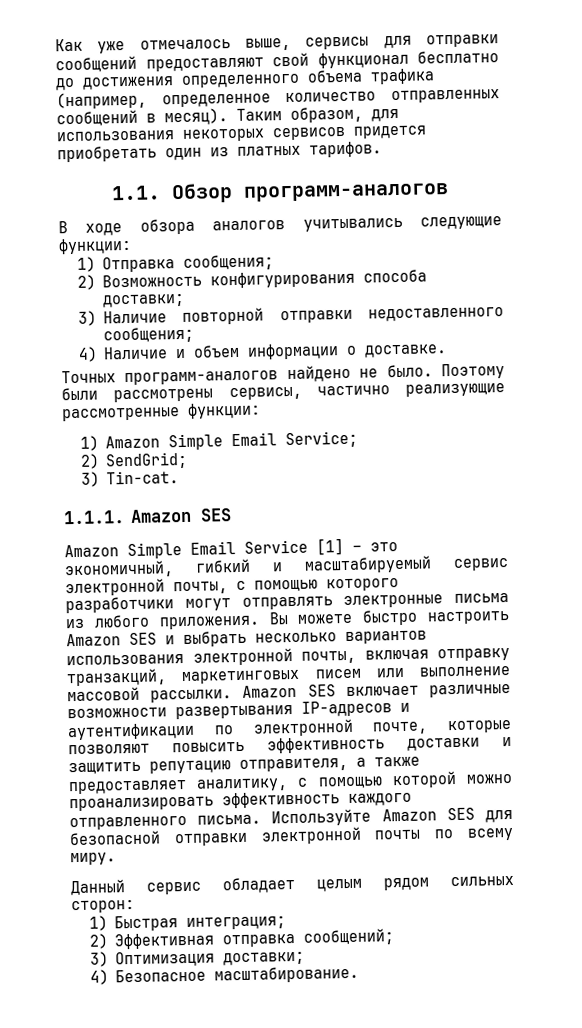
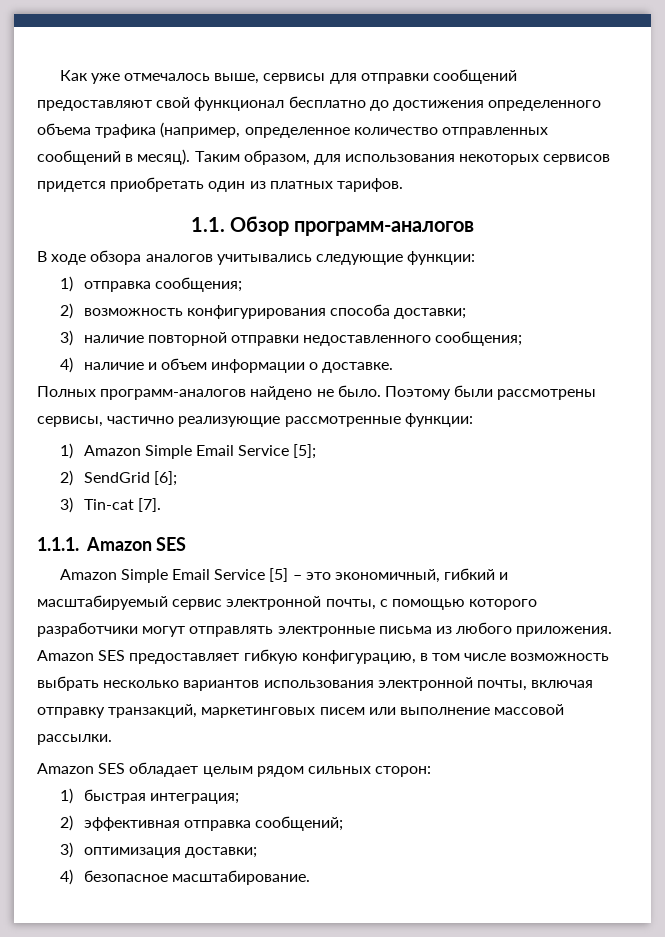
[102,256,176,273] Отправка -> [83,281,151,292] отправка
[102,273,203,288] Возможность -> [83,308,183,316] возможность
[103,310,168,324] Наличие -> [83,335,144,343] наличие
[103,346,169,360] Наличие -> [83,362,144,370] наличие
[61,370,116,384] Точных -> [37,386,96,397] Полных
[285,430,359,449] [79,451,189,470] [80,470,180,487] Service; // 2) SendGrid; // 3) Tin-cat. -> [238,444,317,459] [60,470,177,486] [60,497,161,513] Service [5]; // 2) SendGrid [6]; // 3) Tin-cat [7].
[316,538,344,556] [1] -> [269,568,289,582] [5]
[268,609,510,626] [66,632,175,647] Вы можете быстро настроить Amazon SES и -> [37,649,610,664] Amazon SES предоставляет гибкую конфигурацию, в том числе возможность
[242,683,511,698] [67,700,410,720] [67,718,512,741] [68,736,512,755] [68,756,420,775] [68,770,513,795] [69,791,412,812] [69,807,513,831] [69,826,515,847] [70,852,116,866] [70,879,202,896] Amazon SES включает различные возможности развертывания IP-адресов и аутентификации по электронной почте, которые позволяют повысить эффективность доставки и защитить репутацию отправителя, а также предоставляет аналитику, с помощью которой можно проанализировать эффективность каждого отправленного письма. Используйте Amazon SES для безопасной отправки электронной почты по всему миру. // Данный сервис -> [37,763,126,774] // Amazon SES
[114,915,179,932] Быстрая -> [83,789,146,804] быстрая
[114,932,216,950] Эффективная -> [83,817,180,831] эффективная
[115,950,216,968] Оптимизация -> [83,847,181,858] оптимизация
[115,968,207,983] Безопасное -> [83,870,168,882] безопасное

